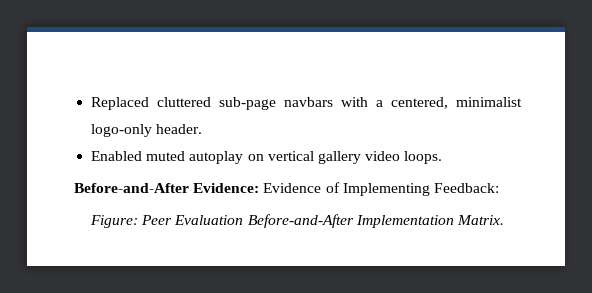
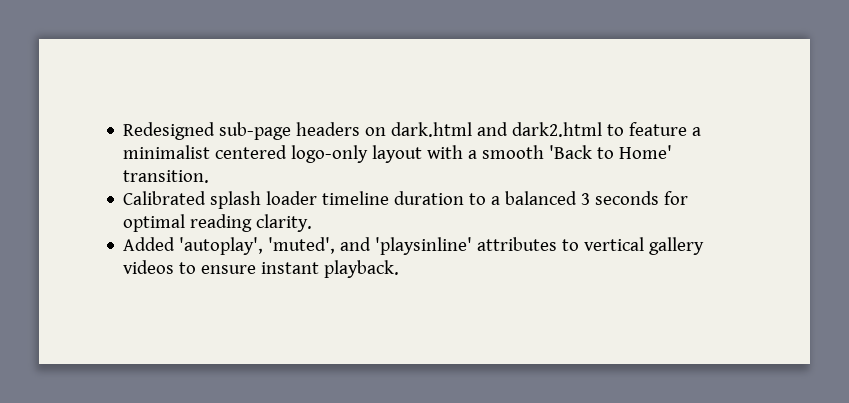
[91,97,522,110] [91,124,203,137] [91,151,443,164] [74,182,499,196] [90,214,504,228] Replaced cluttered sub-page navbars with a centered, minimalist logo-only header. // Enabled muted autoplay on vertical gallery video loops. // Before-and-After Evidence: Evidence of Implementing Feedback: // Figure: Peer Evaluation Before-and-After Implementation Matrix. -> [123,122,702,140] [123,145,673,163] [123,170,210,183] [123,191,689,209] [123,214,313,232] [123,237,705,255] [123,260,400,278] Redesigned sub-page headers on dark.html and dark2.html to feature a minimalist centered logo-only layout with a smooth 'Back to Home' transition. // Calibrated splash loader timeline duration to a balanced 3 seconds for optimal reading clarity. // Added 'autoplay', 'muted', and 'playsinline' attributes to vertical gallery videos to ensure instant playback.

